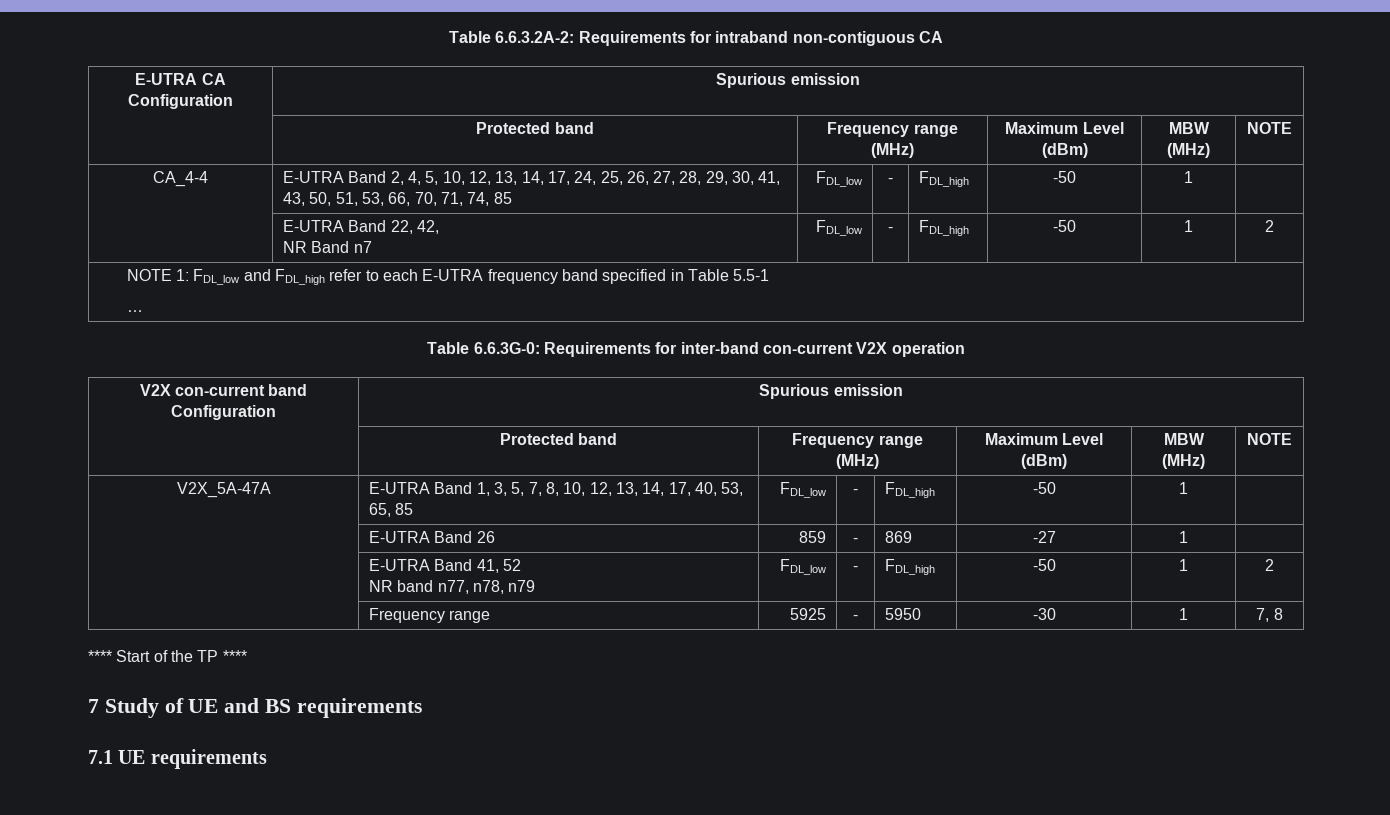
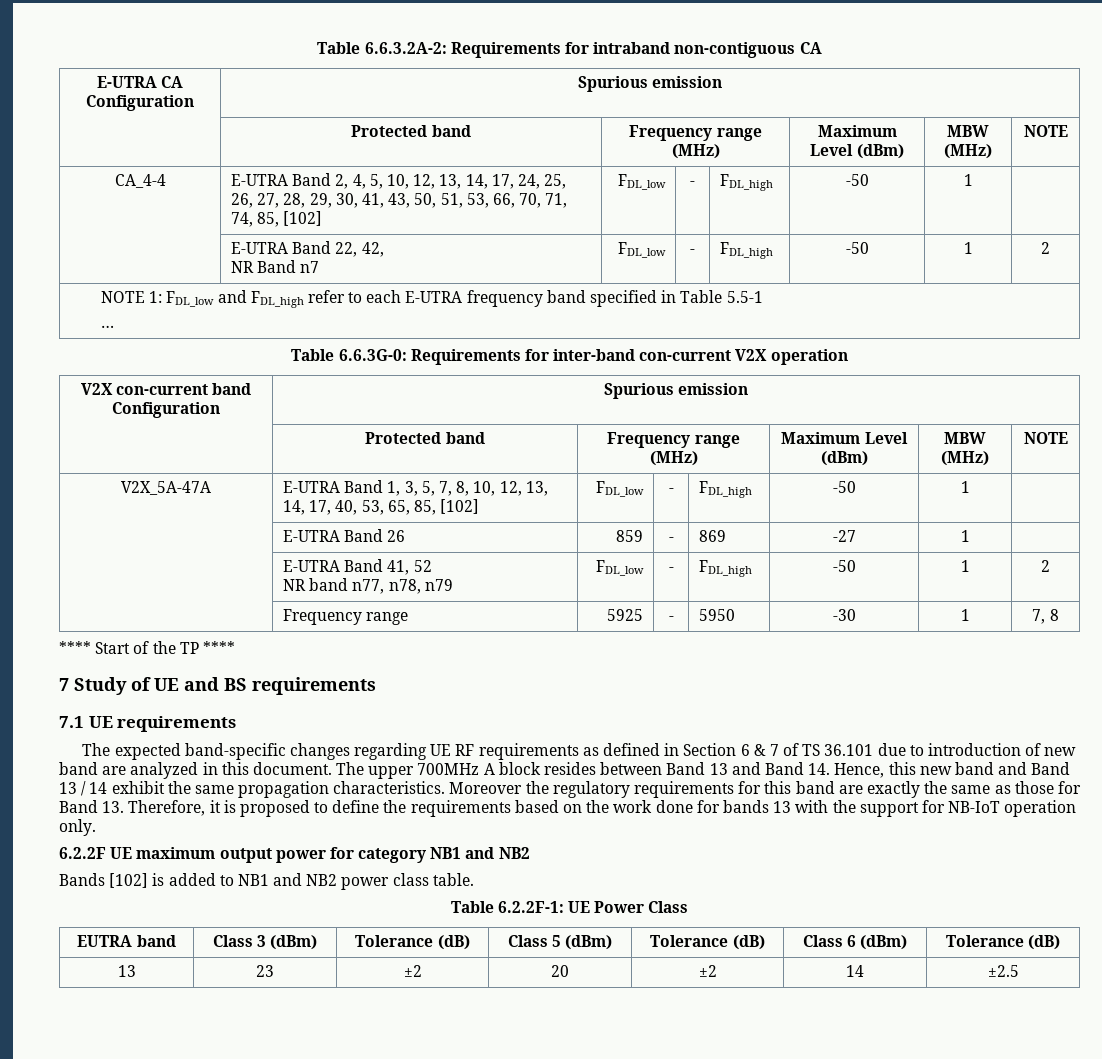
[493,192,512,204] 85 -> [257,211,323,227] 85, [102]
[395,503,414,515] 85 -> [414,499,480,515] 85, [102]
(267, 759) none -> [82,743,1077,760] [59,762,1071,779] [59,781,1081,798] [59,800,1077,817] [59,819,96,836] [59,847,530,863] [59,873,474,890] [450,901,689,913] [77,935,176,947] [212,935,318,950] [355,935,470,950] [507,935,613,950] [650,935,765,950] [802,935,908,950] [945,935,1061,950] [117,965,136,977] [256,965,274,977] [403,965,422,977] [551,965,569,977] [698,965,717,977] [846,965,865,977] [987,965,1019,977] // The expected band-specific changes regarding UE RF requirements as defined in Section 6 & 7 of TS 36.101 due to introduction of new band are analyzed in this document. The upper 700MHz A block resides between Band 13 and Band 14. Hence, this new band and Band 13 / 14 exhibit the same propagation characteristics. Moreover the regulatory requirements for this band are exactly the same as those for Band 13. Therefore, it is proposed to define the requirements based on the work done for bands 13 with the support for NB-IoT operation only. // 6.2.2F UE maximum output power for category NB1 and NB2 // Bands [102] is added to NB1 and NB2 power class table. // Table 6.2.2F-1: UE Power Class // EUTRA band | Class 3 (dBm) | Tolerance (dB) | Class 5 (dBm) | Tolerance (dB) | Class 6 (dBm) | Tolerance (dB) // 13 | 23 | ±2 | 20 | ±2 | 14 | ±2.5

